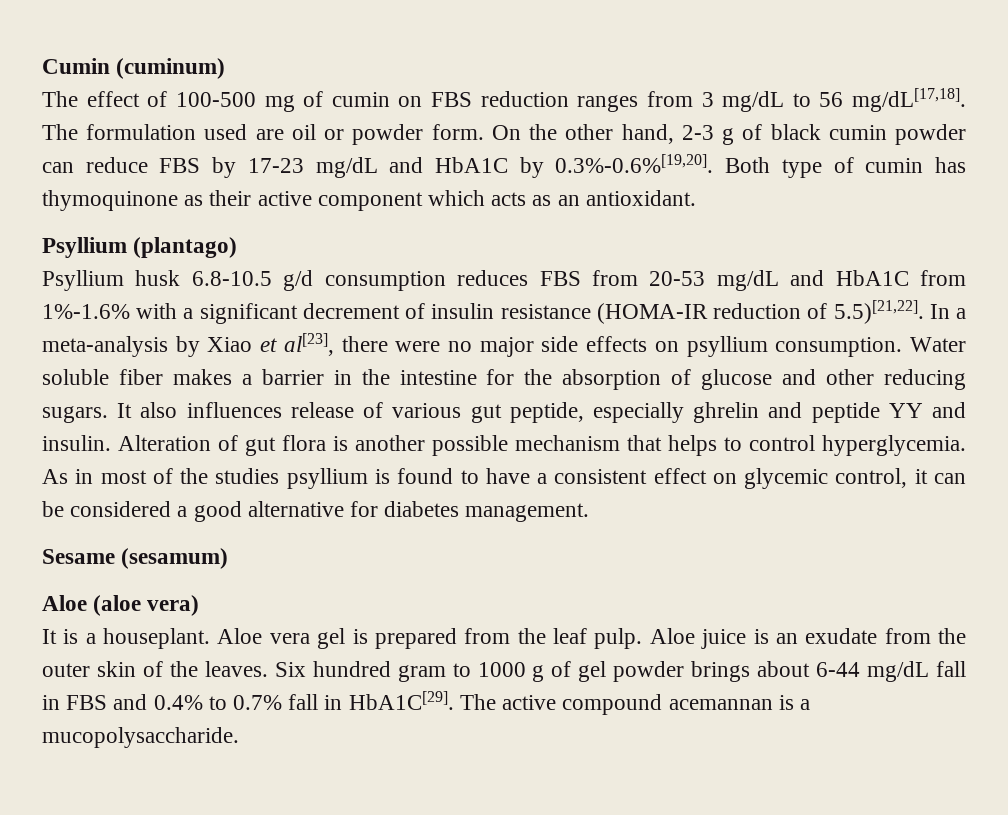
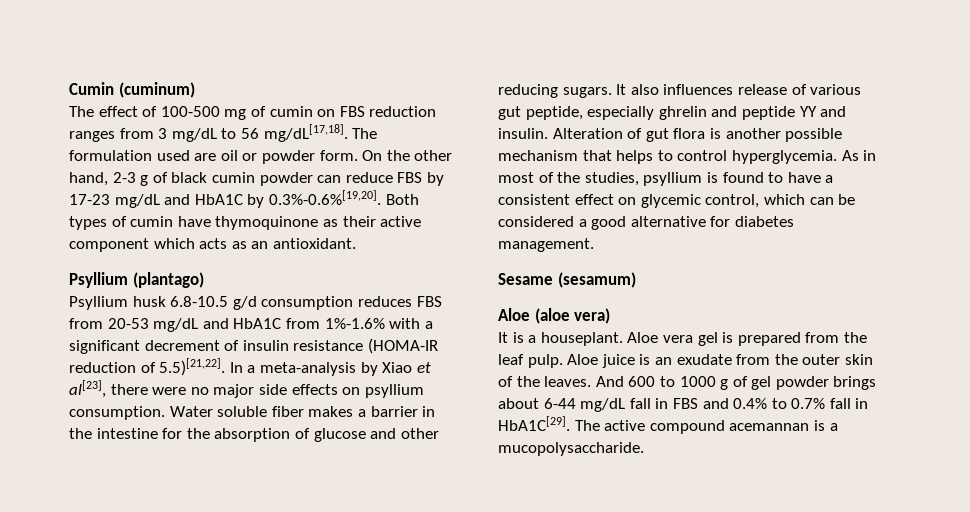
[781,157,966,178] type of cumin has -> [69,216,211,230] types of cumin have
[215,468,280,484] studies -> [584,172,639,186] studies,
[914,469,928,484] it -> [763,194,805,205] which
[274,661,446,682] Six hundred gram -> [595,376,656,387] And 600

